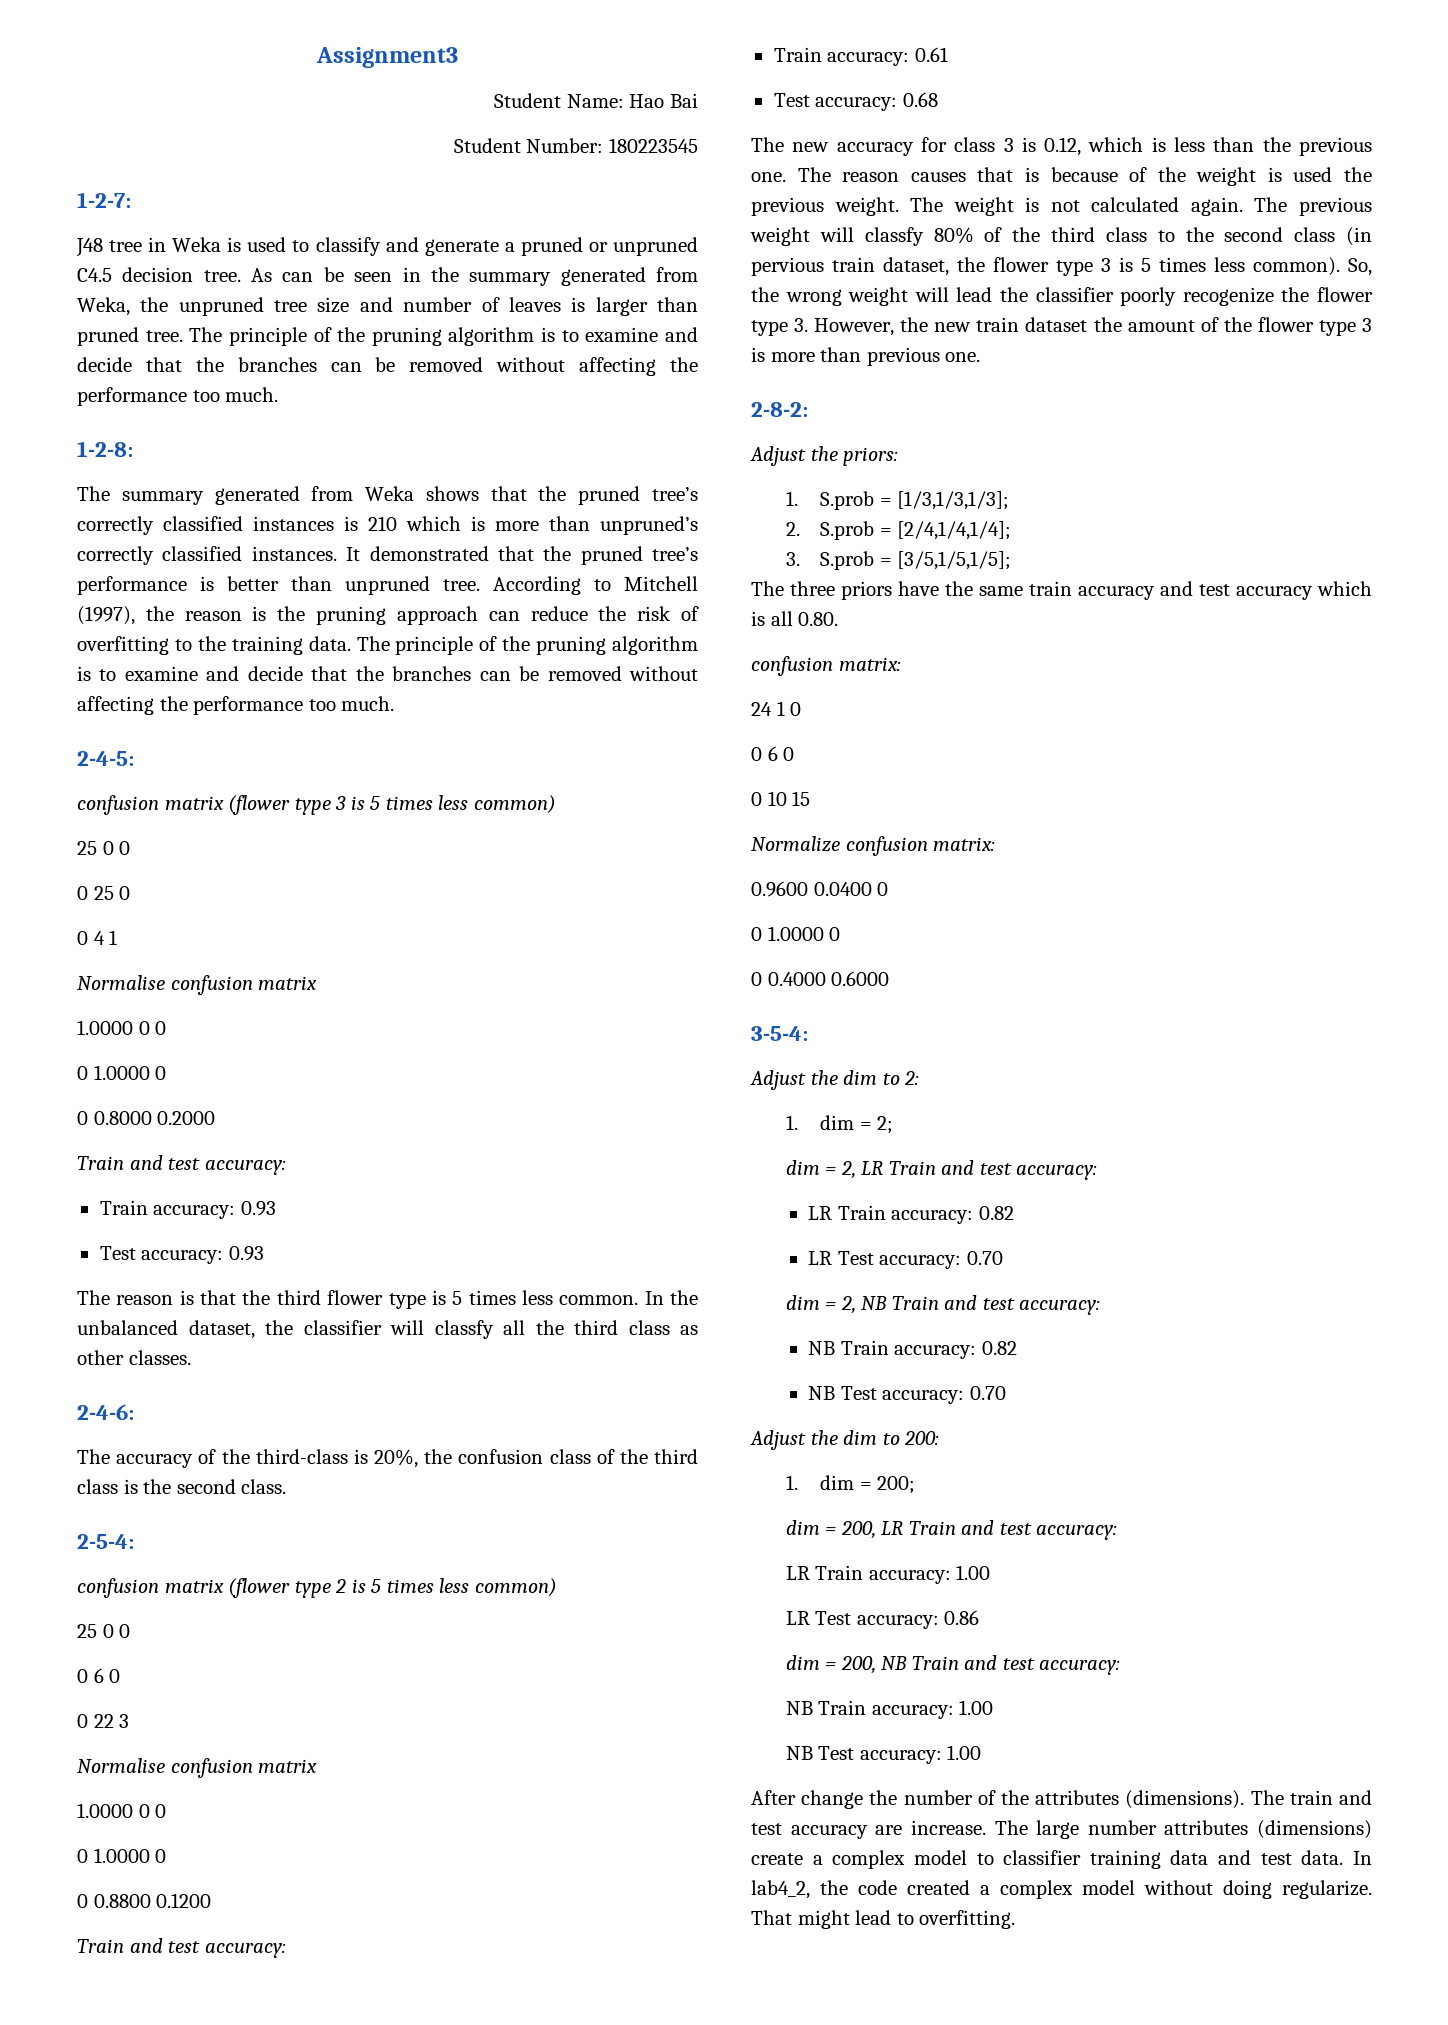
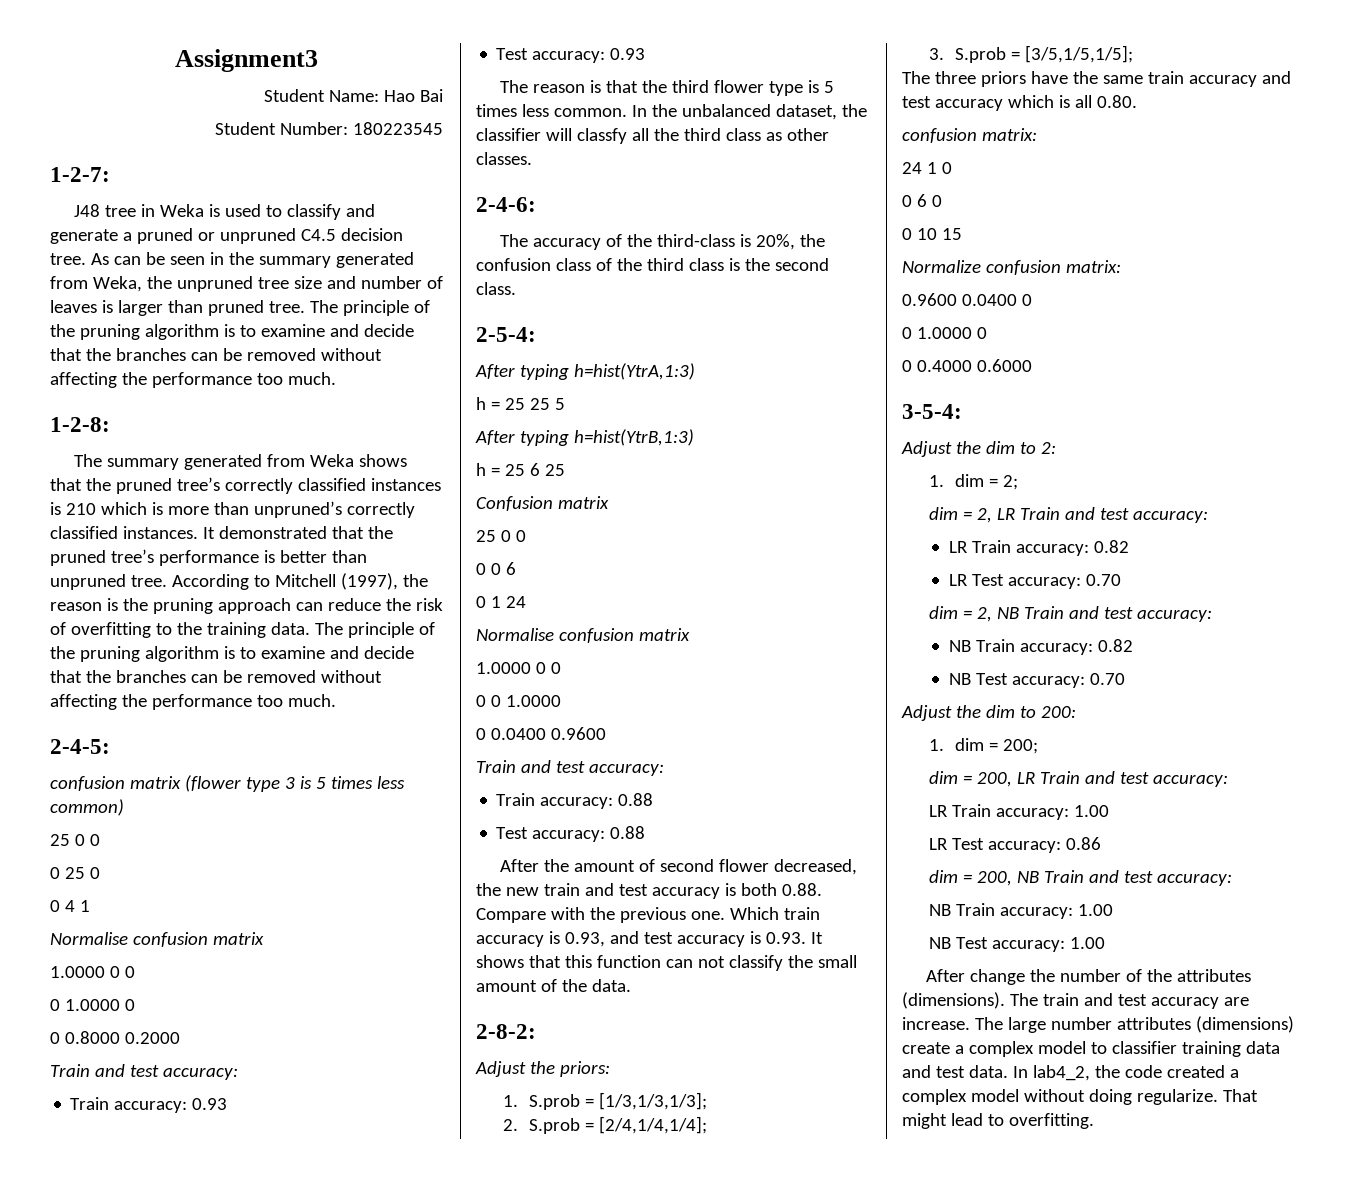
[77,1578,557,1598] [77,1624,131,1638] [77,1668,121,1683] [77,1714,130,1728] [77,1758,318,1778] [77,1803,167,1818] [77,1848,167,1863] [77,1893,212,1908] [77,1938,286,1958] [773,47,948,66] [773,92,938,111] [751,137,1372,156] [751,167,1372,186] [751,197,1372,216] [750,227,1372,246] [751,257,1372,276] [751,287,1374,306] [751,317,1373,336] [751,347,981,366] confusion matrix (flower type 2 is 5 times less common) // 25 0 0 // 0 6 0 // 0 22 3 // Normalise confusion matrix // 1.0000 0 0 // 0 1.0000 0 // 0 0.8800 0.1200 // Train and test accuracy: // Train accuracy: 0.61 // Test accuracy: 0.68 // The new accuracy for class 3 is 0.12, which is less than the previous one. The reason causes that is because of the weight is used the previous weight. The weight is not calculated again. The previous weight will classfy 80% of the third class to the second class (in pervious train dataset, the flower type 3 is 5 times less common). So, the wrong weight will lead the classifier poorly recogenize the flower type 3. However, the new train dataset the amount of the flower type 3 is more than previous one. -> [475,363,695,380] [476,397,565,410] [475,429,694,446] [476,463,565,476] [476,496,609,511] [476,530,526,542] [476,562,516,575] [476,596,526,608] [476,628,690,643] [476,662,561,674] [476,695,561,707] [476,727,606,740] [476,760,664,776] [496,793,654,809] [496,826,646,842] [500,859,858,875] [476,883,822,899] [476,907,820,923] [476,931,823,947] [476,955,857,971] [476,979,631,992] After typing h=hist(YtrA,1:3) // h = 25 25 5 // After typing h=hist(YtrB,1:3) // h = 25 6 25 // Confusion matrix // 25 0 0 // 0 0 6 // 0 1 24 // Normalise confusion matrix // 1.0000 0 0 // 0 0 1.0000 // 0 0.0400 0.9600 // Train and test accuracy: // Train accuracy: 0.88 // Test accuracy: 0.88 // After the amount of second flower decreased, the new train and test accuracy is both 0.88. Compare with the previous one. Which train accuracy is 0.93, and test accuracy is 0.93. It shows that this function can not classify the small amount of the data.

